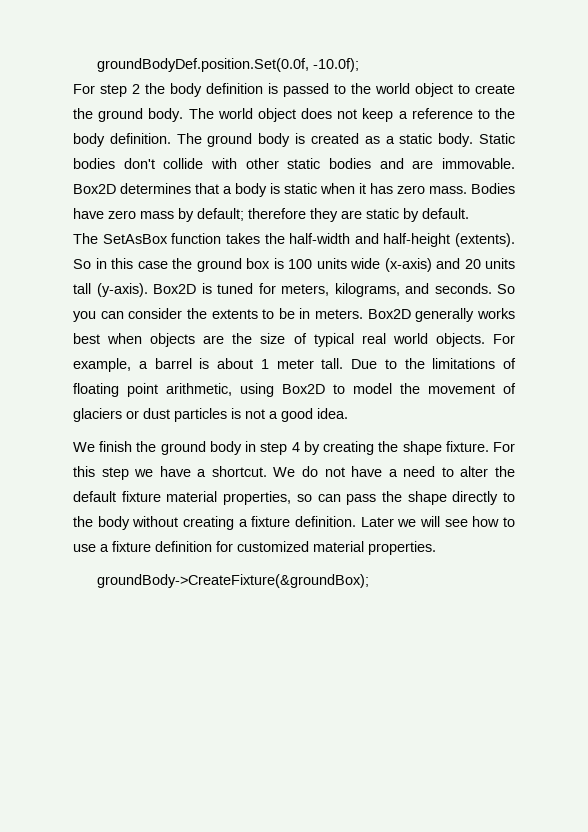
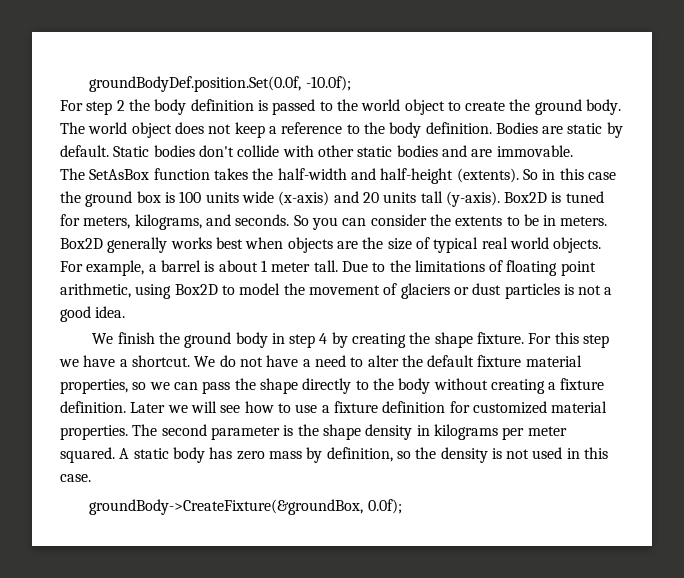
[176,133,474,147] The ground body is created as a static body. -> [495,122,623,138] [60,145,109,157] Bodies are static by default.
[73,183,515,197] [73,208,469,222] Box2D determines that a body is static when it has zero mass. Bodies have zero mass by default; therefore they are static by default. -> (573, 151) none
(312, 498) none -> [149,382,170,390] we
[97,574,370,588] // groundBody->CreateFixture(&groundBox); -> [132,424,567,440] [60,447,609,463] [60,474,91,482] [89,499,402,515] The second parameter is the shape density in kilograms per meter squared. A static body has zero mass by definition, so the density is not used in this case. // groundBody->CreateFixture(&groundBox, 0.0f);

